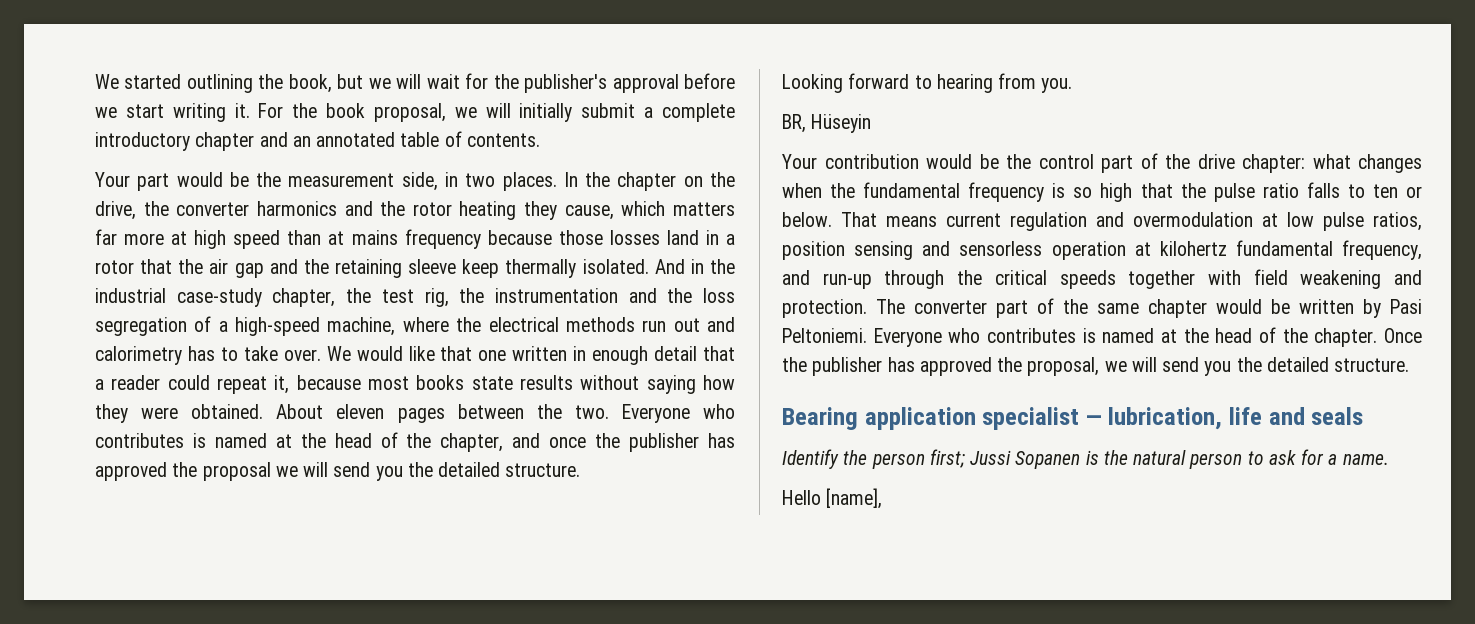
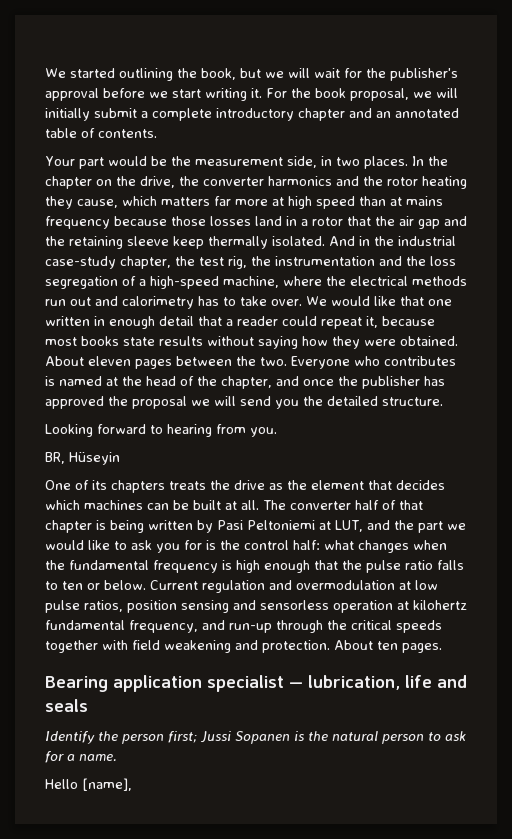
[782,153,1305,173] Your contribution would be the control part of the drive chapter: -> [45,480,445,493] [45,500,423,510] [45,520,466,533] [45,540,320,553] One of its chapters treats the drive as the element that decides which machines can be built at all. The converter half of that chapter is being written by Pasi Peltoniemi at LUT, and the part we would like to ask you for is the control half:
[1073,183,1133,202] so high -> [236,560,310,573] high enough
[841,212,1001,227] That means current -> [150,580,198,590] Current
[876,298,1422,318] [782,327,1422,347] [782,357,1410,376] The converter part of the same chapter would be written by Pasi Peltoniemi. Everyone who contributes is named at the head of the chapter. Once the publisher has approved the proposal, we will send you the detailed structure. -> [334,640,442,653] About ten pages.

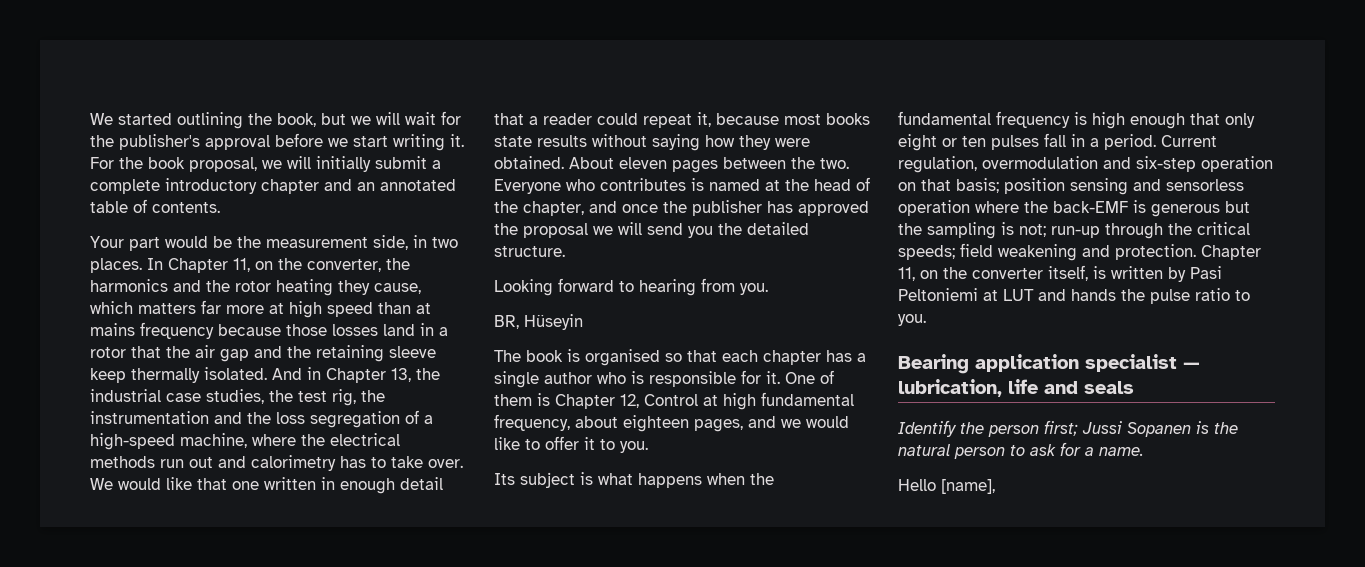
[427,156,448,166] [45,176,264,189] the chapter on the drive, the converter -> [168,258,410,273] Chapter 11, on the converter, the
[374,236,456,246] [45,256,171,269] the industrial case-study chapter, -> [326,368,440,383] [90,389,264,404] Chapter 13, the industrial case studies,
[45,480,445,493] [45,500,423,510] [45,520,466,533] [45,540,409,553] One of its chapters treats the drive as the element that decides which machines can be built at all. The converter half of that chapter is being written by Pasi Peltoniemi at LUT, and the part we would like to ask you for is the control half: what changes -> [494,349,866,366] [494,370,834,388] [494,392,854,410] [494,414,849,432] [494,436,648,453] [494,472,702,488] The book is organised so that each chapter has a single author who is responsible for it. One of them is Chapter 12, Control at high fundamental frequency, about eighteen pages, and we would like to offer it to you. // Its subject is what happens
[342,560,464,573] [45,580,438,593] [45,600,123,613] the pulse ratio falls to ten or below. Current regulation and overmodulation at low pulse ratios, -> [1225,113,1255,128] [898,133,1217,151] [898,156,1273,173] [898,178,999,193] only eight or ten pulses fall in a period. Current regulation, overmodulation and six-step operation on that basis;
[397,600,467,610] [45,620,225,633] at kilohertz fundamental frequency, and -> [975,200,1250,217] [898,222,1046,239] where the back-EMF is generous but the sampling is not;
[396,620,442,633] [45,640,128,653] speeds together with -> [898,245,955,260] speeds;
[334,640,442,653] About ten pages. -> [1201,245,1261,260] [898,265,1222,282] [898,288,1250,304] [898,314,926,326] Chapter 11, on the converter itself, is written by Pasi Peltoniemi at LUT and hands the pulse ratio to you.

